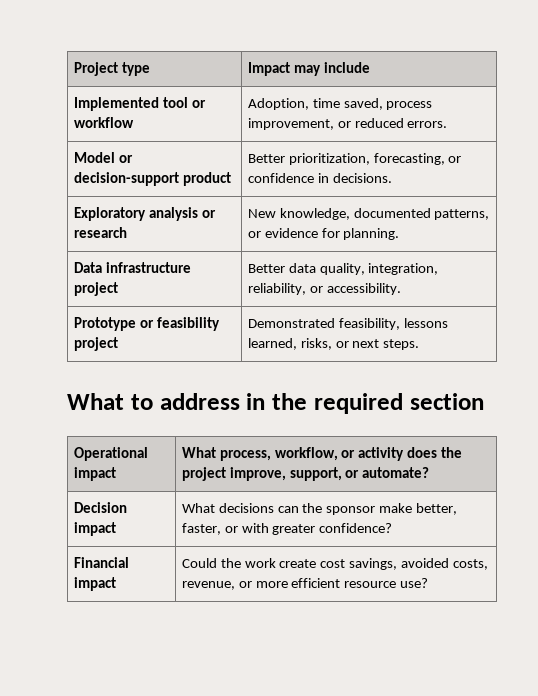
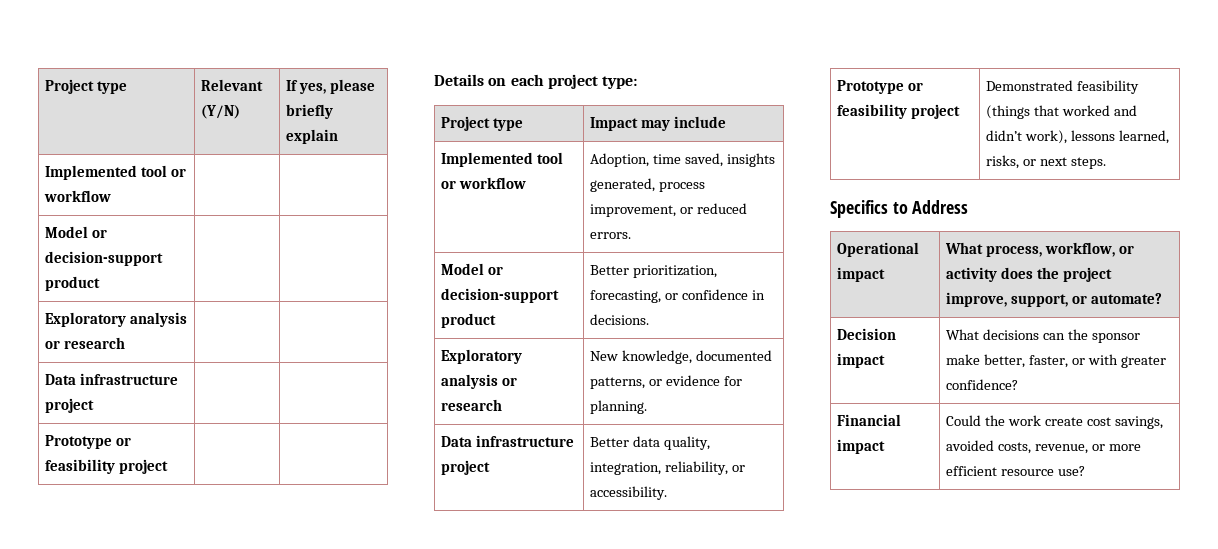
[73,62,150,76] Project type -> [45,79,128,94] [201,79,264,91] [201,105,241,119] [286,79,376,94] [286,104,334,119] [286,129,339,144] [45,165,187,180] [44,190,112,202] [45,226,108,238] [45,251,164,266] [45,276,101,291] [45,312,188,327] [45,337,126,349] [45,373,179,385] [45,398,95,413] [45,435,132,449] [45,459,169,474] [434,74,638,89] [441,116,524,131] Project type | Relevant (Y/N) | If yes, please briefly explain // Implemented tool or workflow | | // Model or decision-support product | | // Exploratory analysis or research | | // Data infrastructure project | | // Prototype or feasibility project | | // Details on each project type: // Project type
(383, 104) none -> [727,153,776,167] [590,178,656,192] insights generated,
[338,318,400,330] feasibility, -> [1077,80,1140,94] [986,105,1138,119] [986,130,1068,144] feasibility (things that worked and didn’t work),
[67,393,484,414] What to address in the required section -> [830,200,969,218] Specifics to Address

